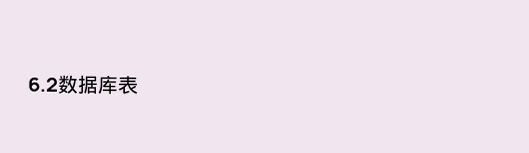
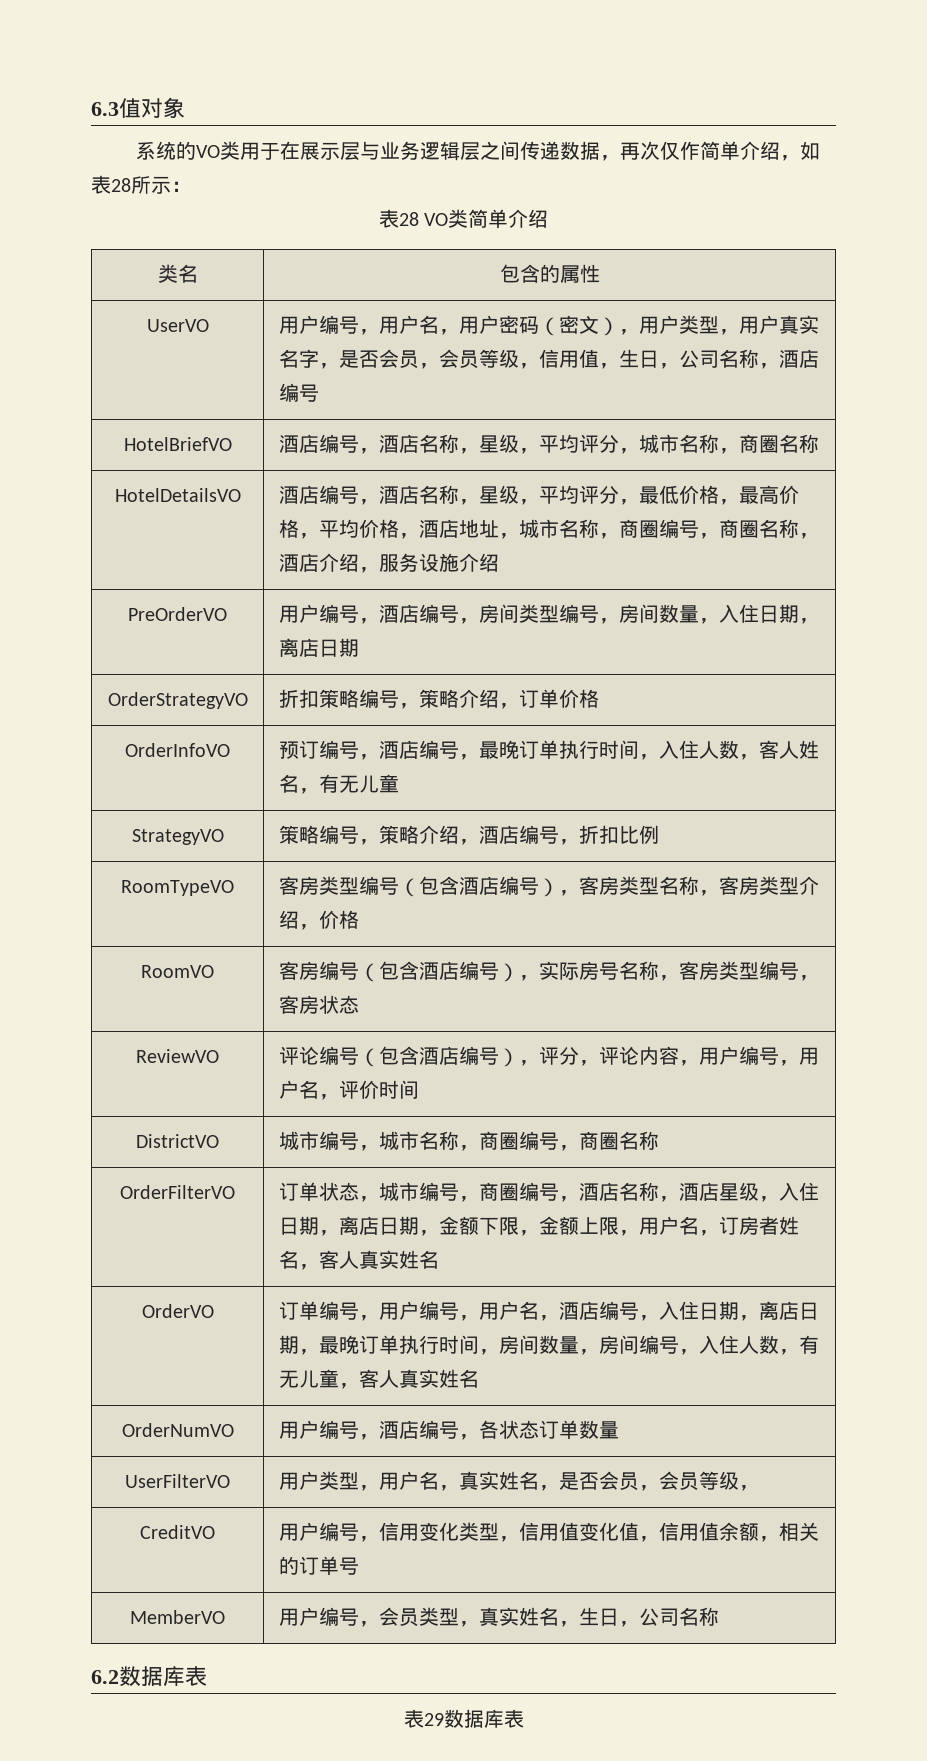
(27, 84) none -> [91,97,185,118] [136,141,821,161] [91,175,191,194] [378,209,549,228] [157,264,198,283] [499,264,600,283] [146,319,209,332] [278,315,819,336] [278,349,819,369] [278,383,319,402] [123,437,232,451] [278,434,819,454] [114,488,241,502] [278,485,799,505] [278,519,819,539] [278,553,499,573] [128,607,227,621] [278,604,819,624] [278,638,359,657] [107,692,248,709] [278,689,599,709] [125,743,230,757] [278,740,819,760] [278,774,399,794] [131,829,224,845] [278,825,659,845] [121,880,234,896] [278,876,819,897] [278,910,359,930] [141,965,214,978] [278,961,819,982] [278,995,359,1014] [136,1049,219,1063] [278,1046,819,1067] [278,1080,419,1100] [136,1134,219,1148] [278,1131,659,1151] [120,1185,235,1199] [278,1182,819,1202] [278,1216,799,1236] [278,1250,439,1270] [141,1304,214,1318] [278,1301,819,1321] [278,1335,819,1355] [278,1369,479,1389] [121,1423,234,1437] [278,1420,619,1440] [125,1474,230,1488] [278,1471,759,1491] [140,1525,215,1539] [278,1522,819,1542] [278,1556,359,1575] [130,1610,225,1624] [278,1607,719,1627] 6.3值对象 // 系统的VO类用于在展示层与业务逻辑层之间传递数据，再次仅作简单介绍，如表28所示： // 表28 VO类简单介绍 // 类名 | 包含的属性 // UserVO | 用户编号，用户名，用户密码（密文），用户类型，用户真实名字，是否会员，会员等级，信用值，生日，公司名称，酒店编号 // HotelBriefVO | 酒店编号，酒店名称，星级，平均评分，城市名称，商圈名称 // HotelDetailsVO | 酒店编号，酒店名称，星级，平均评分，最低价格，最高价格，平均价格，酒店地址，城市名称，商圈编号，商圈名称，酒店介绍，服务设施介绍 // PreOrderVO | 用户编号，酒店编号，房间类型编号，房间数量，入住日期，离店日期 // OrderStrategyVO | 折扣策略编号，策略介绍，订单价格 // OrderInfoVO | 预订编号，酒店编号，最晚订单执行时间，入住人数，客人姓名，有无儿童 // StrategyVO | 策略编号，策略介绍，酒店编号，折扣比例 // RoomTypeVO | 客房类型编号（包含酒店编号），客房类型名称，客房类型介绍，价格 // RoomVO | 客房编号（包含酒店编号），实际房号名称，客房类型编号，客房状态 // ReviewVO | 评论编号（包含酒店编号），评分，评论内容，用户编号，用户名，评价时间 // DistrictVO | 城市编号，城市名称，商圈编号，商圈名称 // OrderFilterVO | 订单状态，城市编号，商圈编号，酒店名称，酒店星级，入住日期，离店日期，金额下限，金额上限，用户名，订房者姓名，客人真实姓名 // OrderVO | 订单编号，用户编号，用户名，酒店编号，入住日期，离店日期，最晚订单执行时间，房间数量，房间编号，入住人数，有无儿童，客人真实姓名 // OrderNumVO | 用户编号，酒店编号，各状态订单数量 // UserFilterVO | 用户类型，用户名，真实姓名，是否会员，会员等级， // CreditVO | 用户编号，信用变化类型，信用值变化值，信用值余额，相关的订单号 // MemberVO | 用户编号，会员类型，真实姓名，生日，公司名称 //
(139, 85) none -> [403,1709,524,1728] // 表29数据库表

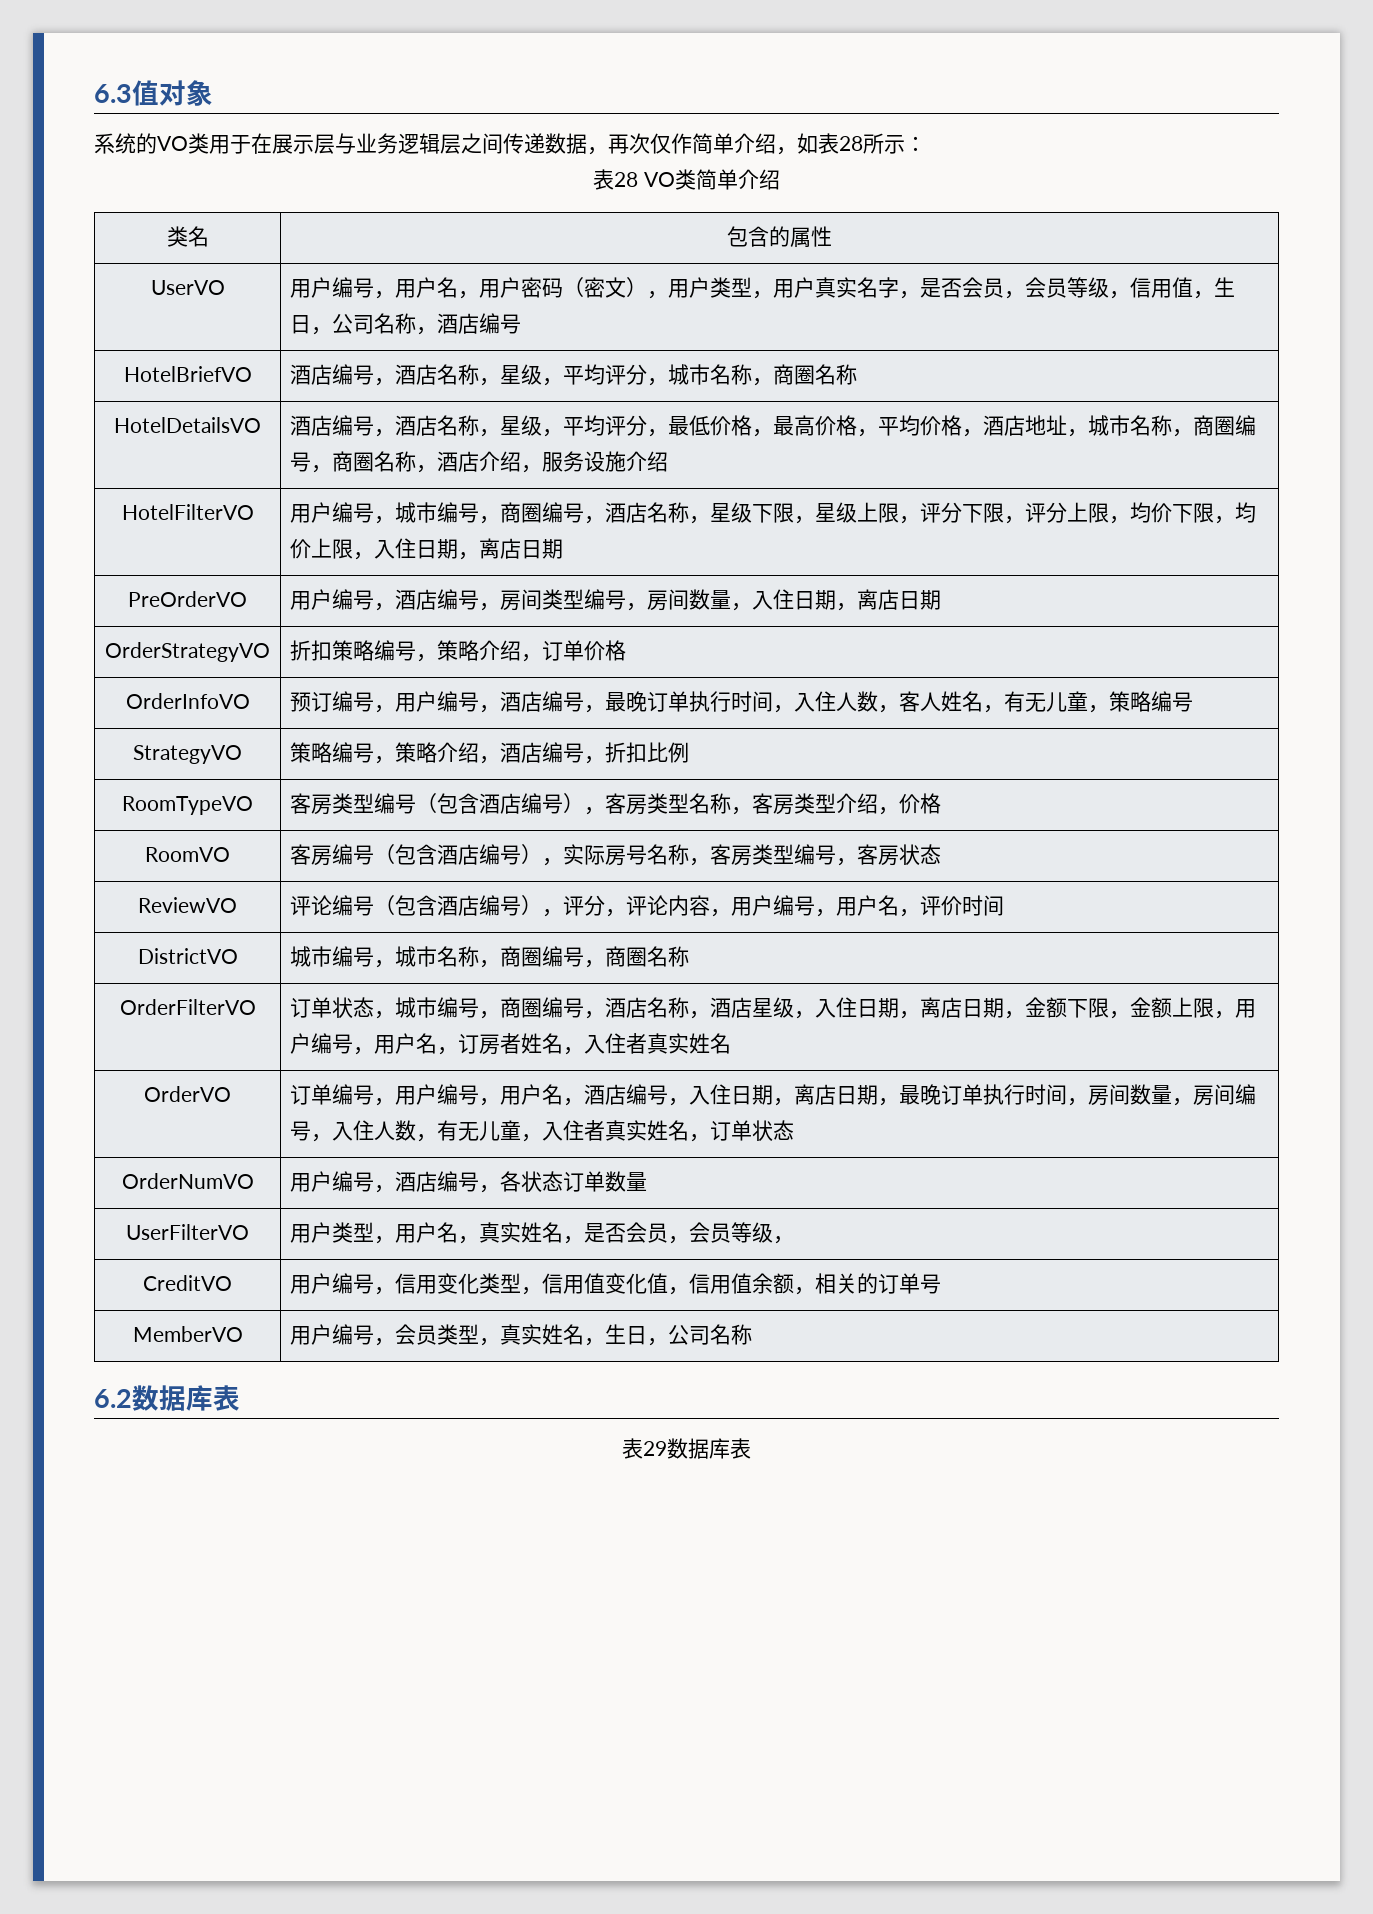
(499, 562) none -> [121,504,254,520] [290,502,1257,524] [290,538,564,560] // HotelFilterVO | 用户编号，城市编号，商圈编号，酒店名称，星级下限，星级上限，评分下限，评分上限，均价下限，均价上限，入住日期，离店日期
(379, 757) none -> [395,691,501,713] 用户编号，
(399, 783) none -> [1088,691,1194,713] ，策略编号
(679, 1225) none -> [311,1033,417,1055] 编号，用户
[318,1250,359,1269] 客人 -> [584,1033,648,1054] 入住者
[358,1369,479,1388] 客人真实姓名 -> [542,1120,795,1142] 入住者真实姓名，订单状态

